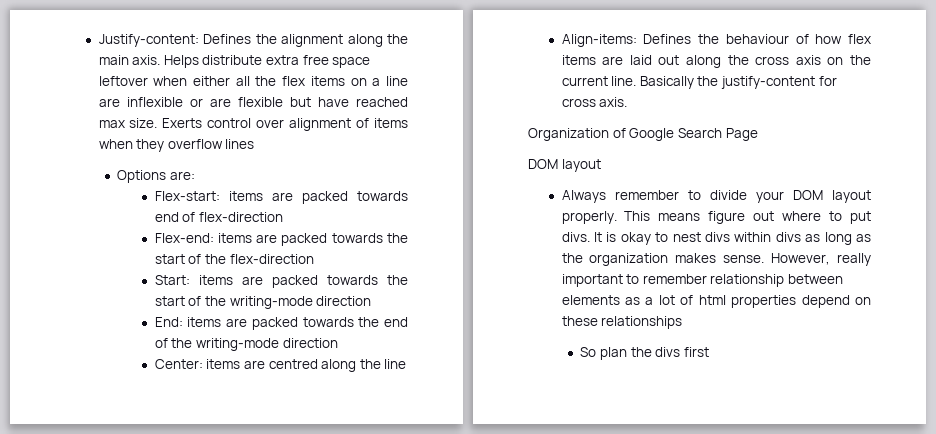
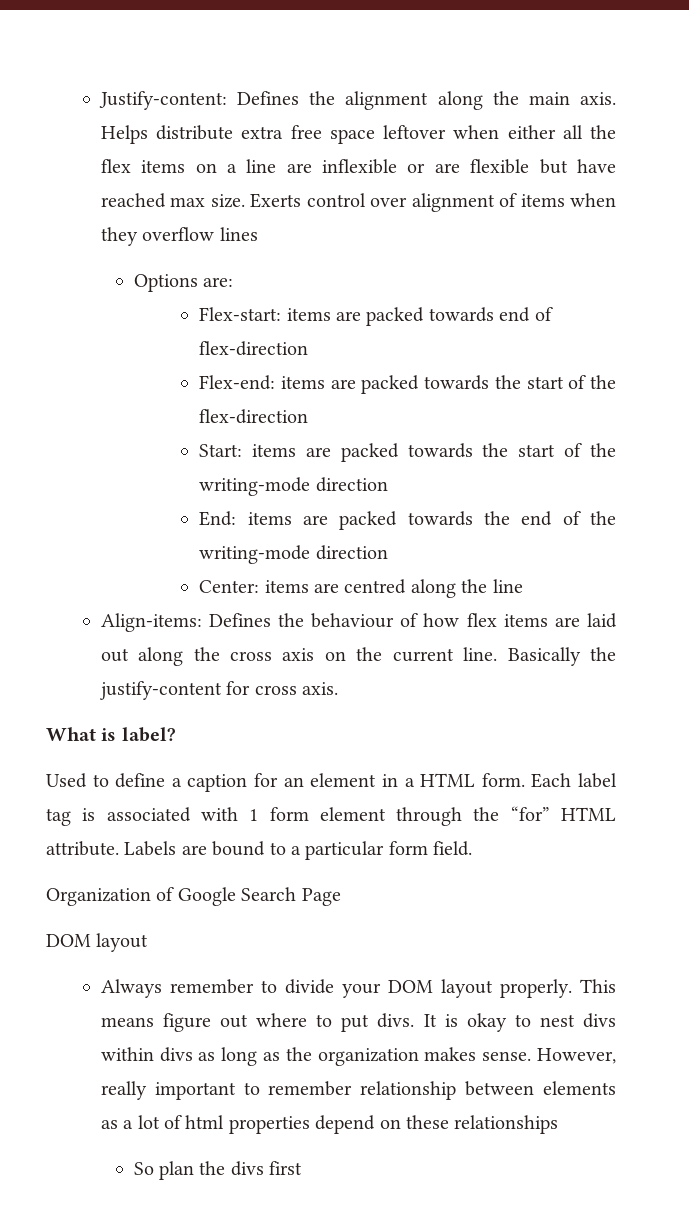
(628, 102) none -> [46,727,176,742] [46,773,617,792] [46,806,616,826] [46,841,473,860] // What is label? // Used to define a caption for an element in a HTML form. Each label tag is associated with 1 form element through the “for” HTML attribute. Labels are bound to a particular form field.

